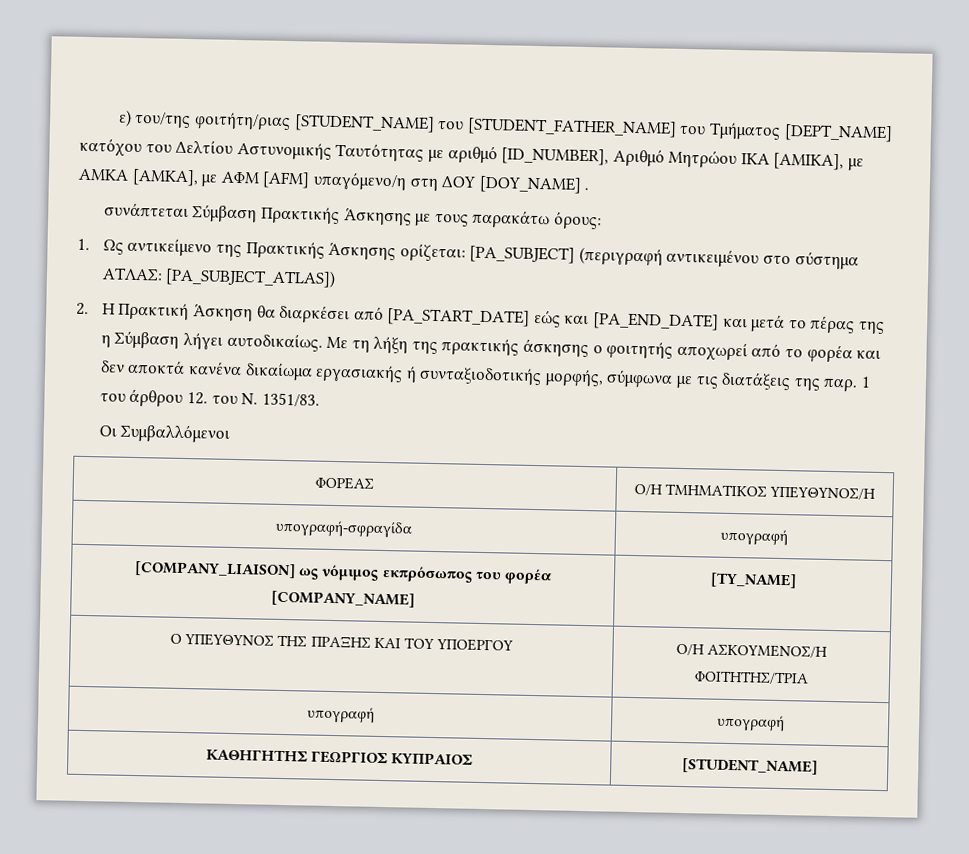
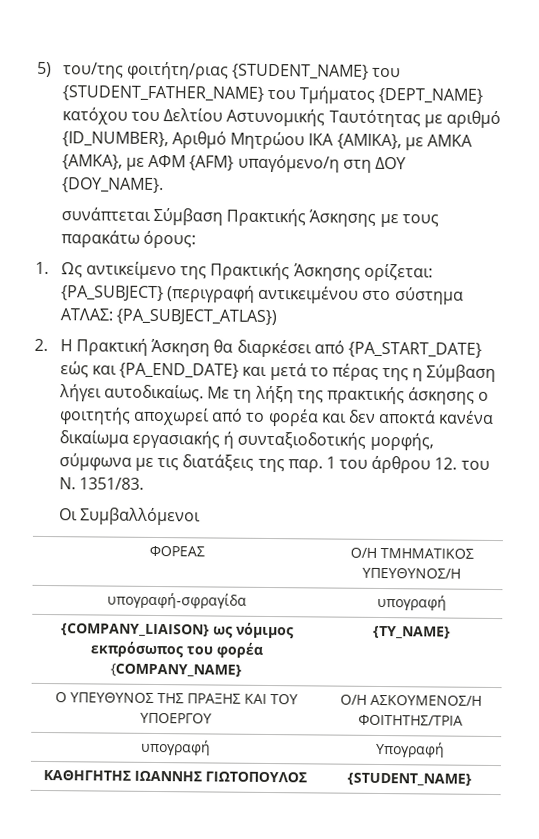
[117,109,132,127] ε) -> [37,61,52,78] 5)
[293,114,677,138] [STUDENT_NAME] του [STUDENT_FATHER_NAME] -> [232,63,402,80] [61,85,264,102] {STUDENT_NAME} του {STUDENT_FATHER_NAME}
[783,123,893,143] [DEPT_NAME] -> [378,87,484,104] {DEPT_NAME}
[501,147,610,166] [ID_NUMBER], -> [61,131,169,148] {ID_NUMBER},
[773,152,845,171] [AMIKA], -> [336,133,402,150] {AMIKA},
[131,168,199,187] [AMKA], -> [61,154,123,170] {AMKA},
[262,171,311,189] [AFM] -> [189,155,235,171] {AFM}
[478,175,590,194] [DOY_NAME] . -> [61,177,164,194] {DOY_NAME}.
[469,245,576,264] [PA_SUBJECT] -> [60,285,164,302] {PA_SUBJECT}
[165,267,337,288] [PA_SUBJECT_ATLAS]) -> [115,308,277,326] {PA_SUBJECT_ATLAS})
[387,308,531,327] [PA_START_DATE] -> [347,341,482,358] {PA_START_DATE}
[593,312,720,331] [PA_END_DATE] -> [119,362,240,379] {PA_END_DATE}
[134,561,297,579] [COMPANY_LIAISON] -> [60,623,210,637] {COMPANY_LIAISON}
[270,590,415,608] [709,572,797,589] [COMPANY_NAME] | [TY_NAME] -> [109,663,242,677] [372,625,451,639] {COMPANY_NAME} | {TY_NAME}
[715,714,785,732] υπογραφή -> [376,741,445,758] Υπογραφή
[311,750,474,766] [681,758,818,775] ΓΕΩΡΓΙΟΣ ΚΥΠΡΑΙΟΣ | [STUDENT_NAME] -> [134,770,307,783] [347,772,472,786] ΙΩΑΝΝΗΣ ΓΙΩΤΟΠΟΥΛΟΣ | {STUDENT_NAME}

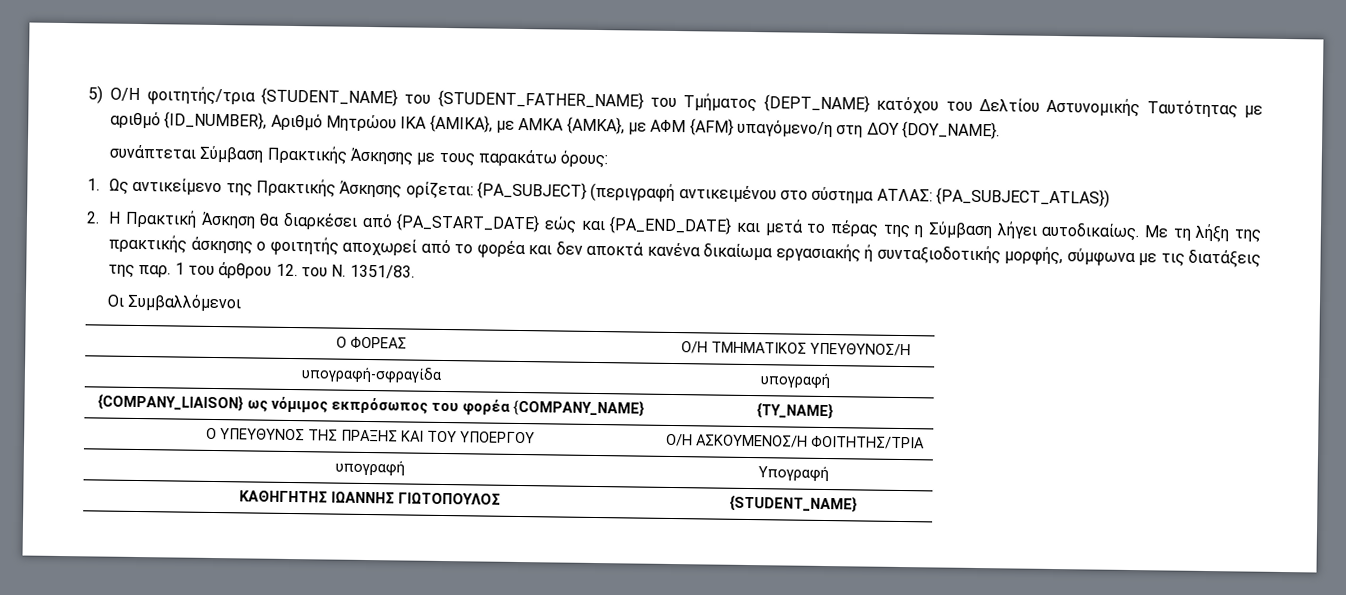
[62,61,229,80] του/της φοιτήτη/ριας -> [110,86,256,106] Ο/Η φοιτητής/τρια
(201, 516) none -> [336,336,347,348] Ο

